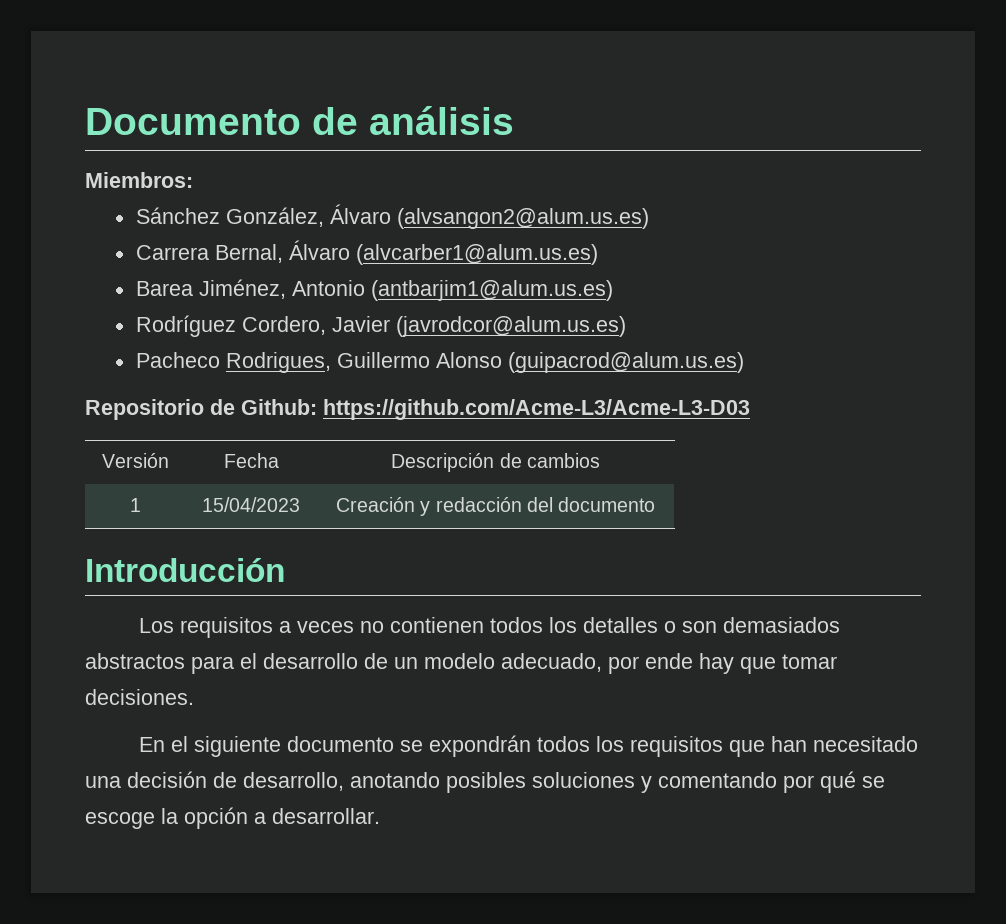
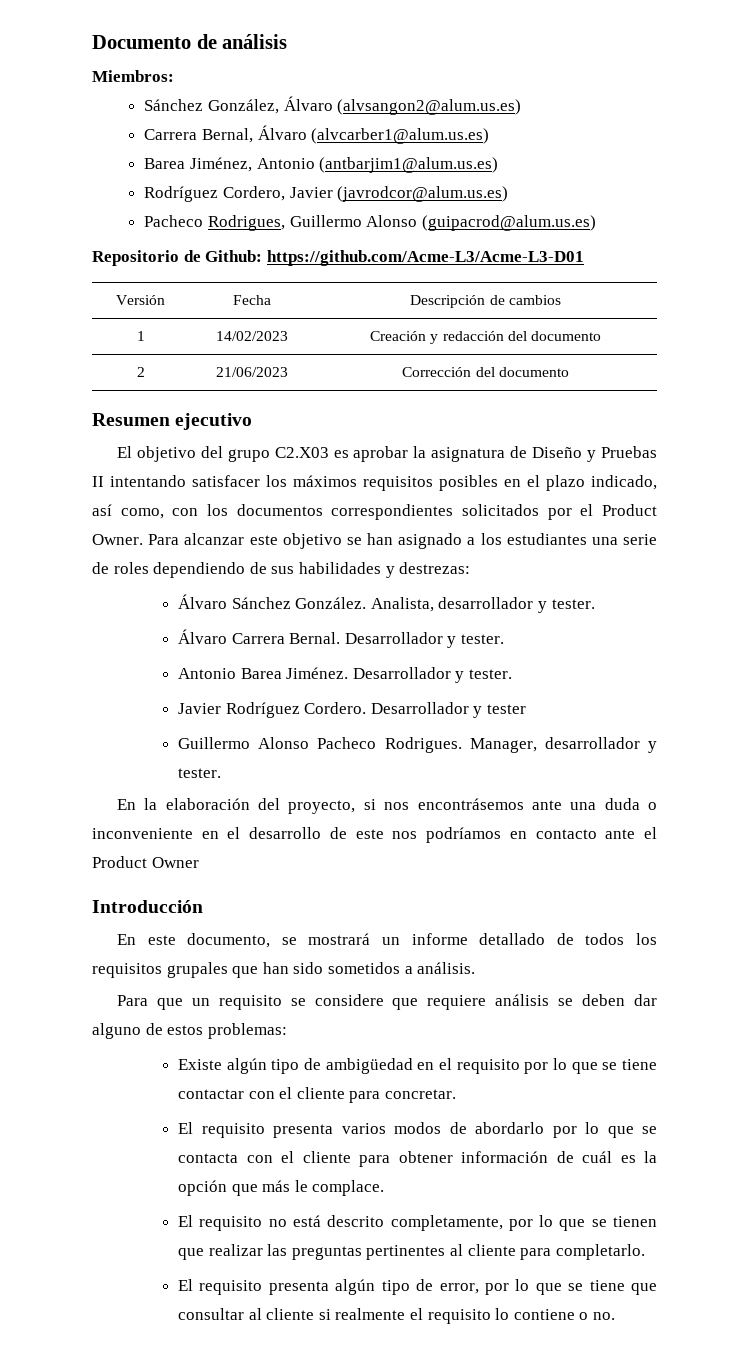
[323,399,750,420] https://github.com/Acme-L3/Acme-L3-D03 -> [266,250,584,266] https://github.com/Acme-L3/Acme-L3-D01
[202,497,300,512] 15/04/2023 -> [215,331,288,341] 14/02/2023
[85,558,285,582] [138,617,840,638] [85,653,837,674] [85,689,194,705] [138,735,531,757] // Introducción // Los requisitos a veces no contienen todos los detalles o son demasiados abstractos para el desarrollo de un modelo adecuado, por ende hay que tomar decisiones. // En el siguiente documento se expondrán -> [136,367,145,377] [215,367,288,377] [402,367,569,377] [92,413,253,430] [116,446,658,462] [92,475,657,491] [92,504,657,520] [92,533,657,549] [92,562,471,578] [178,594,595,613] [178,629,504,648] [178,667,512,683] [178,702,526,718] [178,737,657,753] [178,768,222,778] [116,798,657,814] [92,827,658,843] [92,856,199,868] [92,900,203,913] [116,933,574,948] // 2 | 21/06/2023 | Corrección del documento // Resumen ejecutivo // El objetivo del grupo C2.X03 es aprobar la asignatura de Diseño y Pruebas II intentando satisfacer los máximos requisitos posibles en el plazo indicado, así como, con los documentos correspondientes solicitados por el Product Owner. Para alcanzar este objetivo se han asignado a los estudiantes una serie de roles dependiendo de sus habilidades y destrezas: // Álvaro Sánchez González. Analista, desarrollador y tester. // Álvaro Carrera Bernal. Desarrollador y tester. // Antonio Barea Jiménez. Desarrollador y tester. // Javier Rodríguez Cordero. Desarrollador y tester // Guillermo Alonso Pacheco Rodrigues. Manager, desarrollador y tester. // En la elaboración del proyecto, si nos encontrásemos ante una duda o inconveniente en el desarrollo de este nos podríamos en contacto ante el Product Owner // Introducción // En este documento, se mostrará un informe detallado de
(723, 746) none -> [166,962,228,978] grupales
[812,736,918,752] [85,771,885,793] [85,807,380,829] necesitado una decisión de desarrollo, anotando posibles soluciones y comentando por qué se escoge la opción a desarrollar. -> [293,962,476,974] [116,994,657,1010] [92,1023,287,1039] [178,1058,658,1074] [178,1087,456,1103] [178,1122,657,1138] [178,1151,657,1167] [178,1180,385,1196] [178,1215,658,1231] [178,1244,645,1260] [178,1279,658,1295] [178,1308,615,1324] sido sometidos a análisis. // Para que un requisito se considere que requiere análisis se deben dar alguno de estos problemas: // Existe algún tipo de ambigüedad en el requisito por lo que se tiene contactar con el cliente para concretar. // El requisito presenta varios modos de abordarlo por lo que se contacta con el cliente para obtener información de cuál es la opción que más le complace. // El requisito no está descrito completamente, por lo que se tienen que realizar las preguntas pertinentes al cliente para completarlo. // El requisito presenta algún tipo de error, por lo que se tiene que consultar al cliente si realmente el requisito lo contiene o no.

